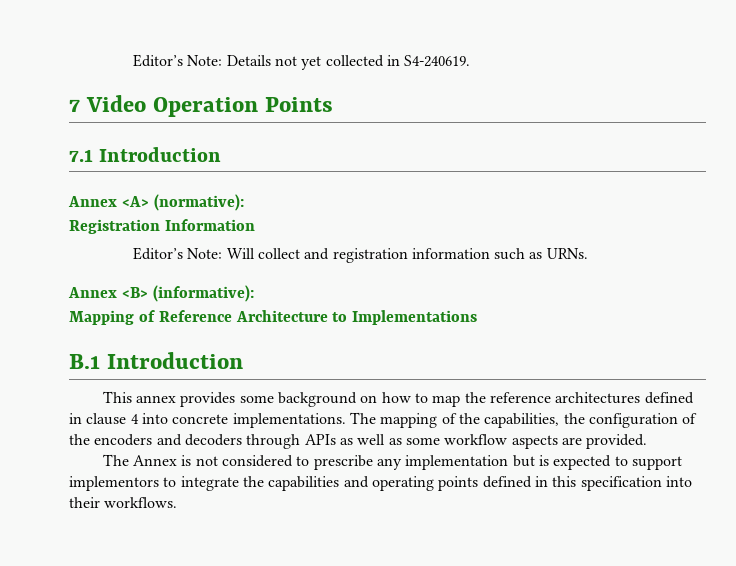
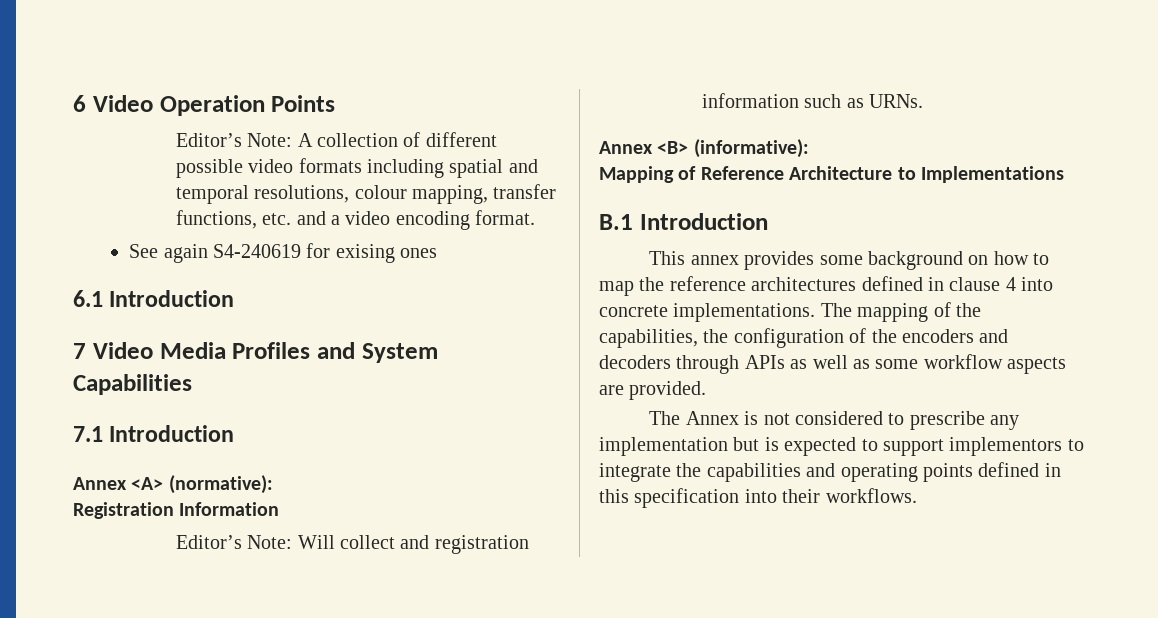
[132,54,471,70] [69,95,333,117] Editor’s Note: Details not yet collected in S4-240619. // 7 Video Operation Points -> [73,95,336,116] [175,132,497,147] [175,158,538,178] [175,184,557,204] [175,210,536,230] [129,243,438,263] [73,290,235,307] [73,342,438,363] [73,374,192,395] 6 Video Operation Points // Editor’s Note: A collection of different possible video formats including spatial and temporal resolutions, colour mapping, transfer functions, etc. and a video encoding format. // See again S4-240619 for exising ones // 6.1 Introduction // 7 Video Media Profiles and System Capabilities

